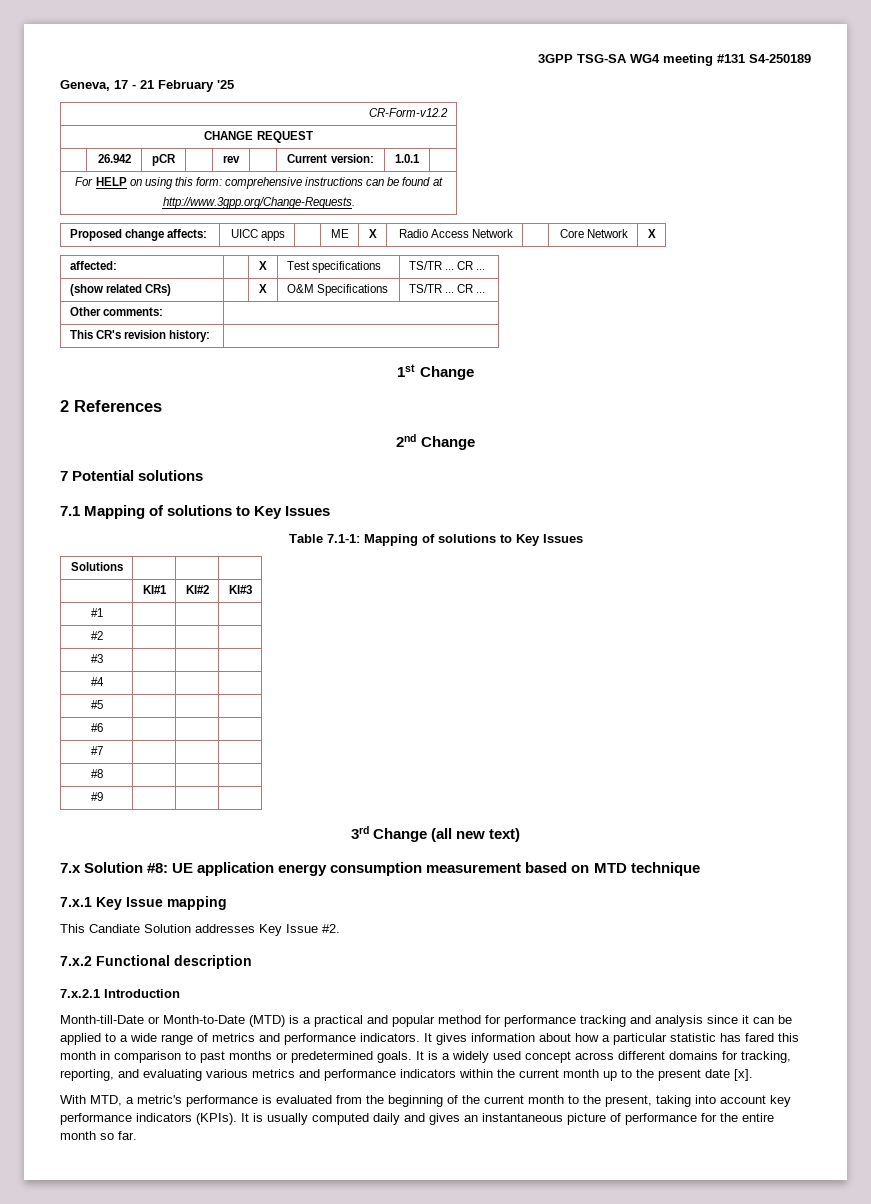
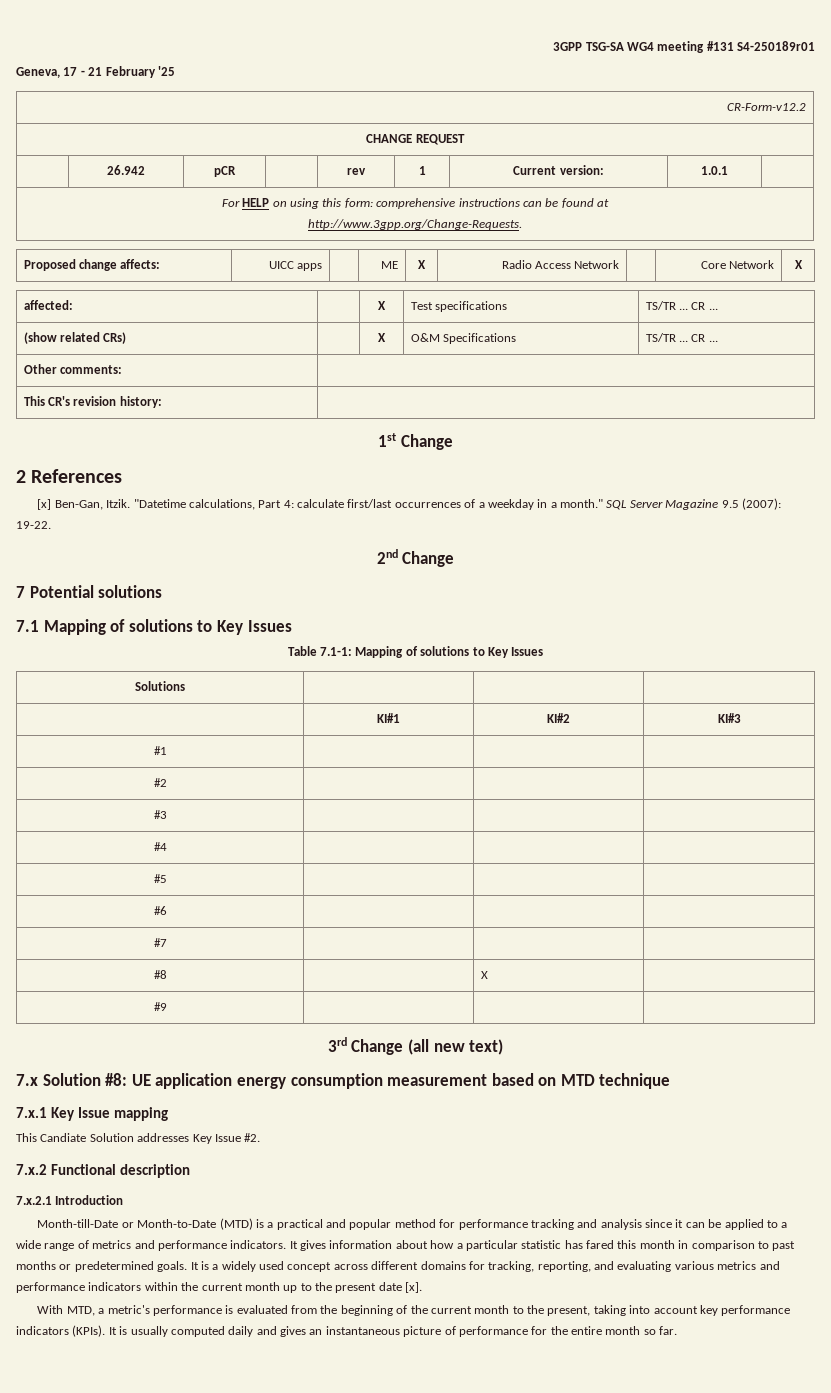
[749,54,811,63] S4-250189 -> [737,41,815,51] S4-250189r01
(240, 159) none -> [418,166,426,175] 1
(162, 406) none -> [37,498,781,510] [16,521,51,529] // [x] Ben-Gan, Itzik. "Datetime calculations, Part 4: calculate first/last occurrences of a weekday in a month." SQL Server Magazine 9.5 (2007): 19-22.
(103, 773) none -> [480,971,488,979] X

